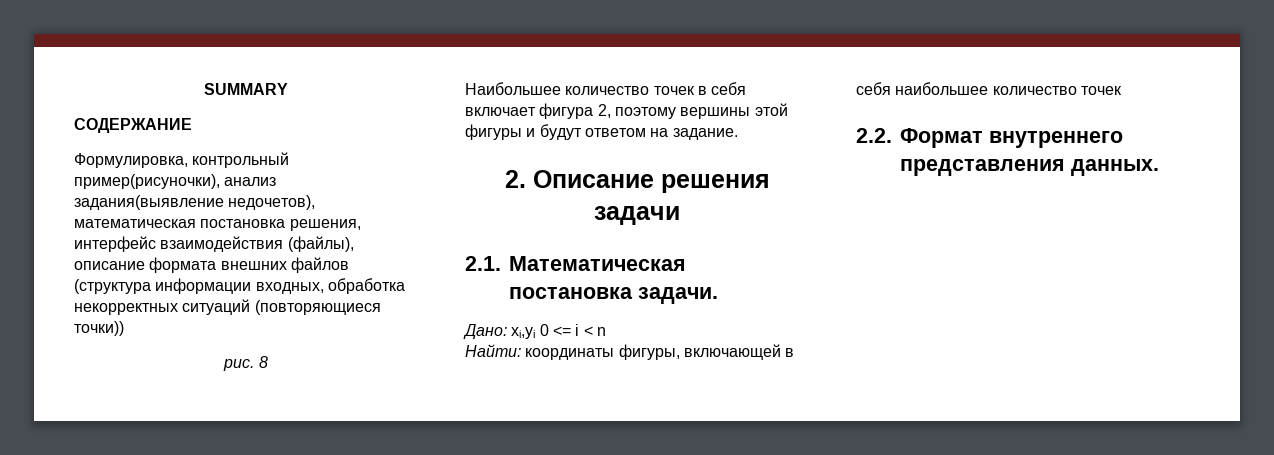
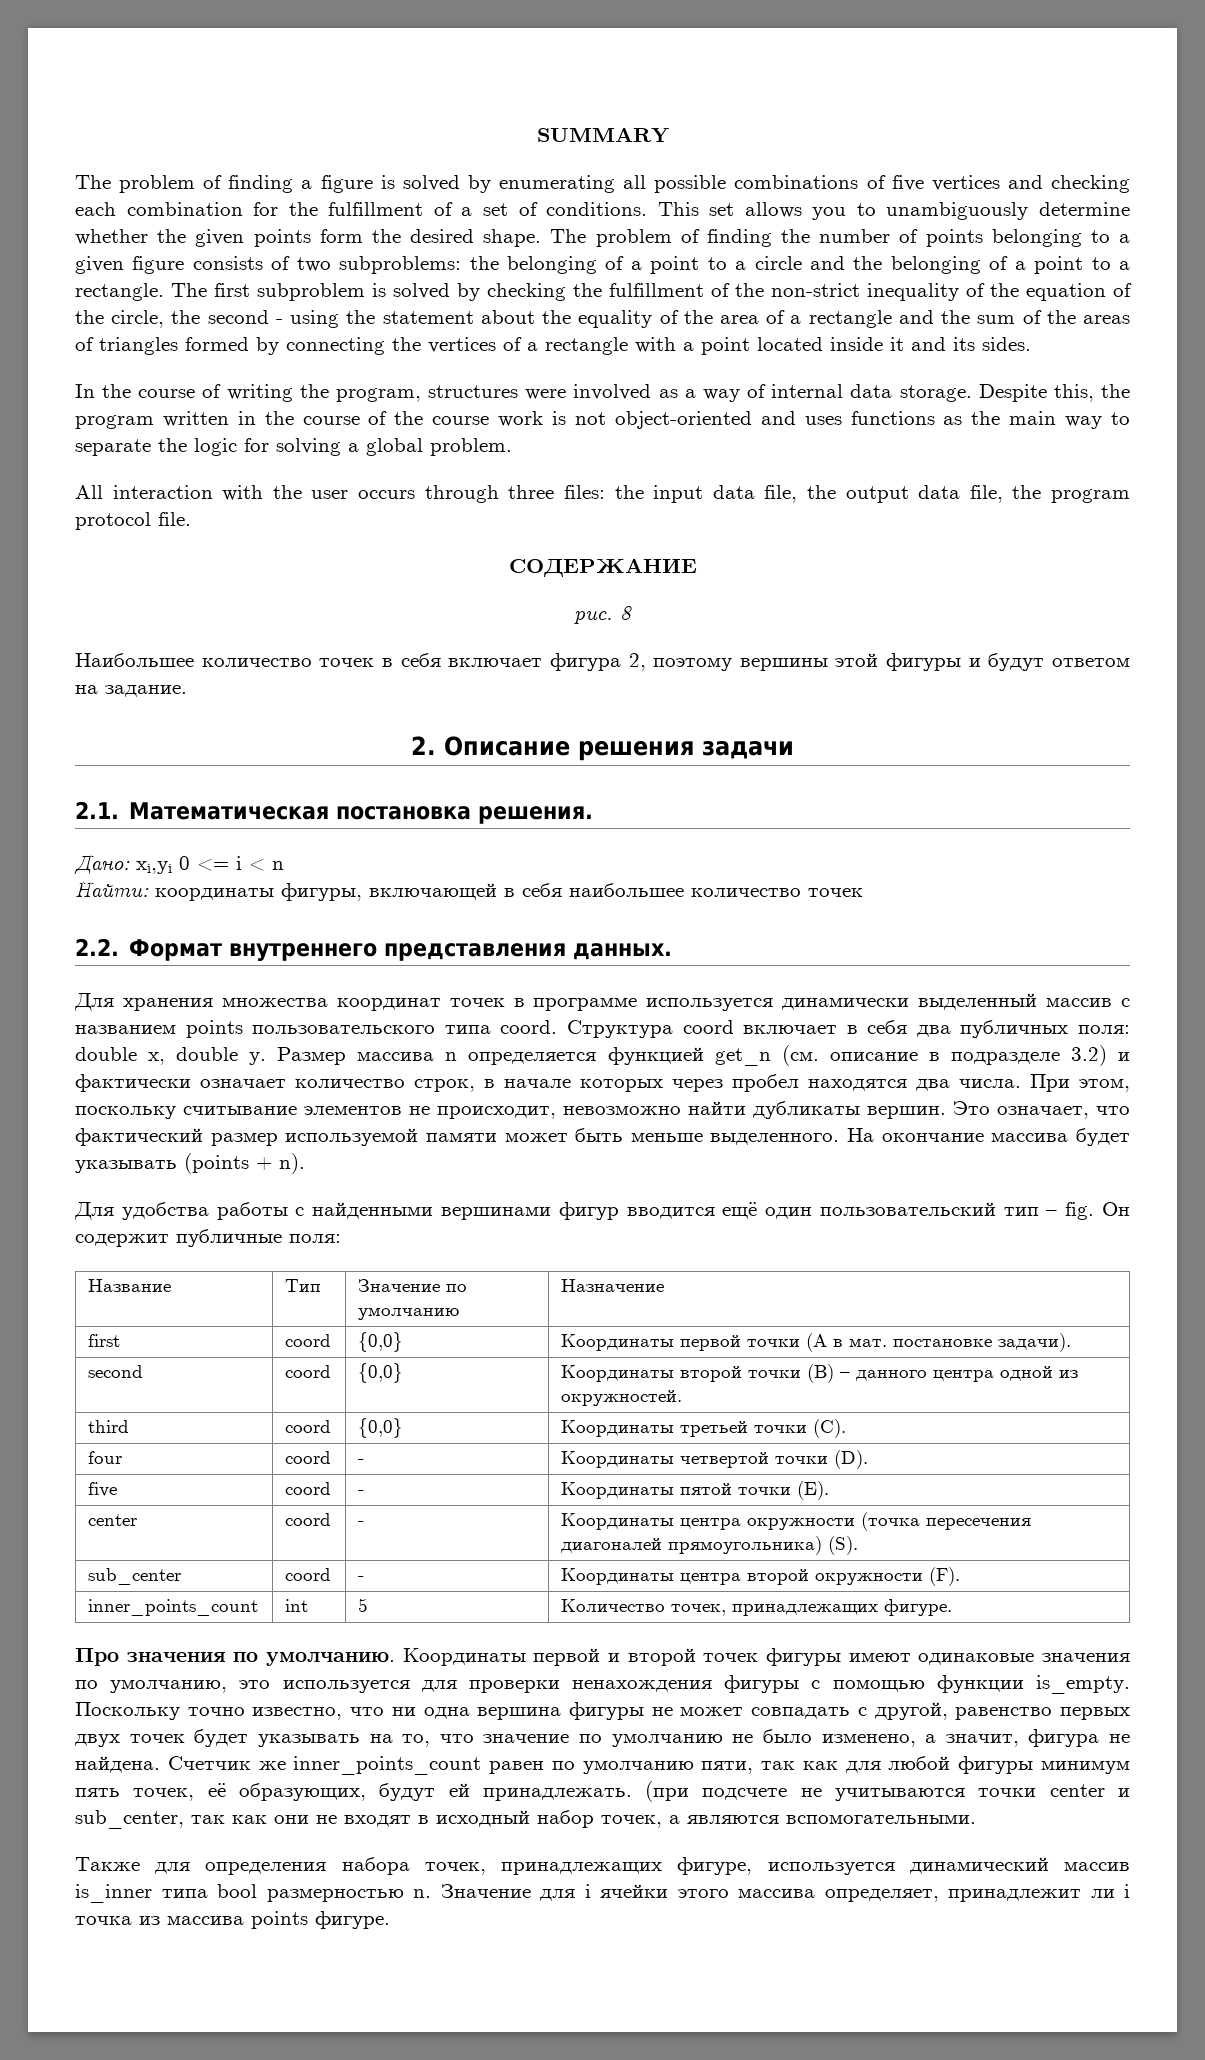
[74,118,192,133] [74,152,290,168] [74,174,277,189] [74,195,316,210] [74,219,361,231] [74,236,354,252] [74,257,349,273] [74,278,405,294] [74,299,381,315] [74,321,124,336] СОДЕРЖАНИЕ // Формулировка, контрольный пример(рисуночки), анализ задания(выявление недочетов), математическая постановка решения, интерфейс взаимодействия (файлы), описание формата внешних файлов (структура информации входных, обработка некорректных ситуаций (повторяющиеся точки)) -> [75,175,1130,193] [75,202,1130,220] [75,229,1130,247] [75,256,1131,274] [75,283,1132,301] [75,310,1131,328] [75,337,1031,355] [75,384,1130,402] [75,411,1131,429] [75,438,512,456] [75,485,1130,503] [75,512,191,530] [508,558,697,577] The problem of finding a figure is solved by enumerating all possible combinations of five vertices and checking each combination for the fulfillment of a set of conditions. This set allows you to unambiguously determine whether the given points form the desired shape. The problem of finding the number of points belonging to a given figure consists of two subproblems: the belonging of a point to a circle and the belonging of a point to a rectangle. The first subproblem is solved by checking the fulfillment of the non-strict inequality of the equation of the circle, the second - using the statement about the equality of the area of a rectangle and the sum of the areas of triangles formed by connecting the vertices of a rectangle with a point located inside it and its sides. // In the course of writing the program, structures were involved as a way of internal data storage. Despite this, the program written in the course of the course work is not object-oriented and uses functions as the main way to separate the logic for solving a global problem. // All interaction with the user occurs through three files: the input data file, the output data file, the program protocol file. // СОДЕРЖАНИЕ
[638,287,718,304] задачи. -> [478,806,594,824] решения.
(1159, 167) none -> [74,993,1130,1011] [75,1020,1130,1038] [75,1045,1131,1066] [75,1074,1130,1092] [75,1101,1130,1119] [75,1128,1130,1146] [75,1153,305,1174] [74,1202,1131,1220] [75,1229,341,1247] [88,1279,172,1292] [285,1279,322,1292] [358,1279,468,1292] [358,1307,460,1320] [561,1279,665,1292] [88,1334,121,1347] [285,1334,332,1347] [358,1332,404,1352] [561,1333,1072,1352] [88,1365,144,1378] [285,1365,332,1378] [358,1363,404,1383] [561,1364,1079,1383] [561,1390,683,1406] [88,1420,130,1433] [285,1420,332,1433] [358,1418,404,1438] [561,1419,847,1438] [88,1451,123,1464] [285,1451,332,1464] [358,1459,365,1464] [561,1450,869,1469] [88,1482,118,1497] [285,1482,332,1495] [358,1490,365,1495] [561,1481,830,1500] [88,1514,138,1526] [285,1513,332,1526] [358,1521,365,1526] [561,1512,1032,1531] [561,1536,859,1555] [88,1568,182,1585] [285,1568,332,1581] [358,1576,365,1581] [561,1567,961,1586] [88,1599,259,1616] [285,1599,309,1612] [358,1598,369,1612] [561,1599,953,1616] [75,1648,1130,1666] [75,1675,1130,1694] [75,1702,1130,1720] [75,1729,1130,1747] [75,1756,1130,1775] [75,1781,1130,1802] [75,1810,976,1829] [75,1857,1130,1875] [75,1884,1130,1903] [75,1911,390,1929] // Для хранения множества координат точек в программе используется динамически выделенный массив с названием points пользовательского типа coord. Структура coord включает в себя два публичных поля: double x, double y. Размер массива n определяется функцией get_n (см. описание в подразделе 3.2) и фактически означает количество строк, в начале которых через пробел находятся два числа. При этом, поскольку считывание элементов не происходит, невозможно найти дубликаты вершин. Это означает, что фактический размер используемой памяти может быть меньше выделенного. На окончание массива будет указывать (points + n). // Для удобства работы с найденными вершинами фигур вводится ещё один пользовательский тип – fig. Он содержит публичные поля: // Название | Тип | Значение по умолчанию | Назначение // first | coord | {0,0} | Координаты первой точки (А в мат. постановке задачи). // second | coord | {0,0} | Координаты второй точки (B) – данного центра одной из окружностей. // third | coord | {0,0} | Координаты третьей точки (С). // four | coord | - | Координаты четвертой точки (D). // five | coord | - | Координаты пятой точки (E). // center | coord | - | Координаты центра окружности (точка пересечения диагоналей прямоугольника) (S). // sub_center | coord | - | Координаты центра второй окружности (F). // inner_points_count | int | 5 | Количество точек, принадлежащих фигуре. // Про значения по умолчанию. Координаты первой и второй точек фигуры имеют одинаковые значения по умолчанию, это используется для проверки ненахождения фигуры с помощью функции is_empty. Поскольку точно известно, что ни одна вершина фигуры не может совпадать с другой, равенство первых двух точек будет указывать на то, что значение по умолчанию не было изменено, а значит, фигура не найдена. Счетчик же inner_points_count равен по умолчанию пяти, так как для любой фигуры минимум пять точек, её образующих, будут ей принадлежать. (при подсчете не учитываются точки center и sub_center, так как они не входят в исходный набор точек, а являются вспомогательными. // Также для определения набора точек, принадлежащих фигуре, используется динамический массив is_inner типа bool размерностью n. Значение для i ячейки этого массива определяет, принадлежит ли i точка из массива points фигуре.

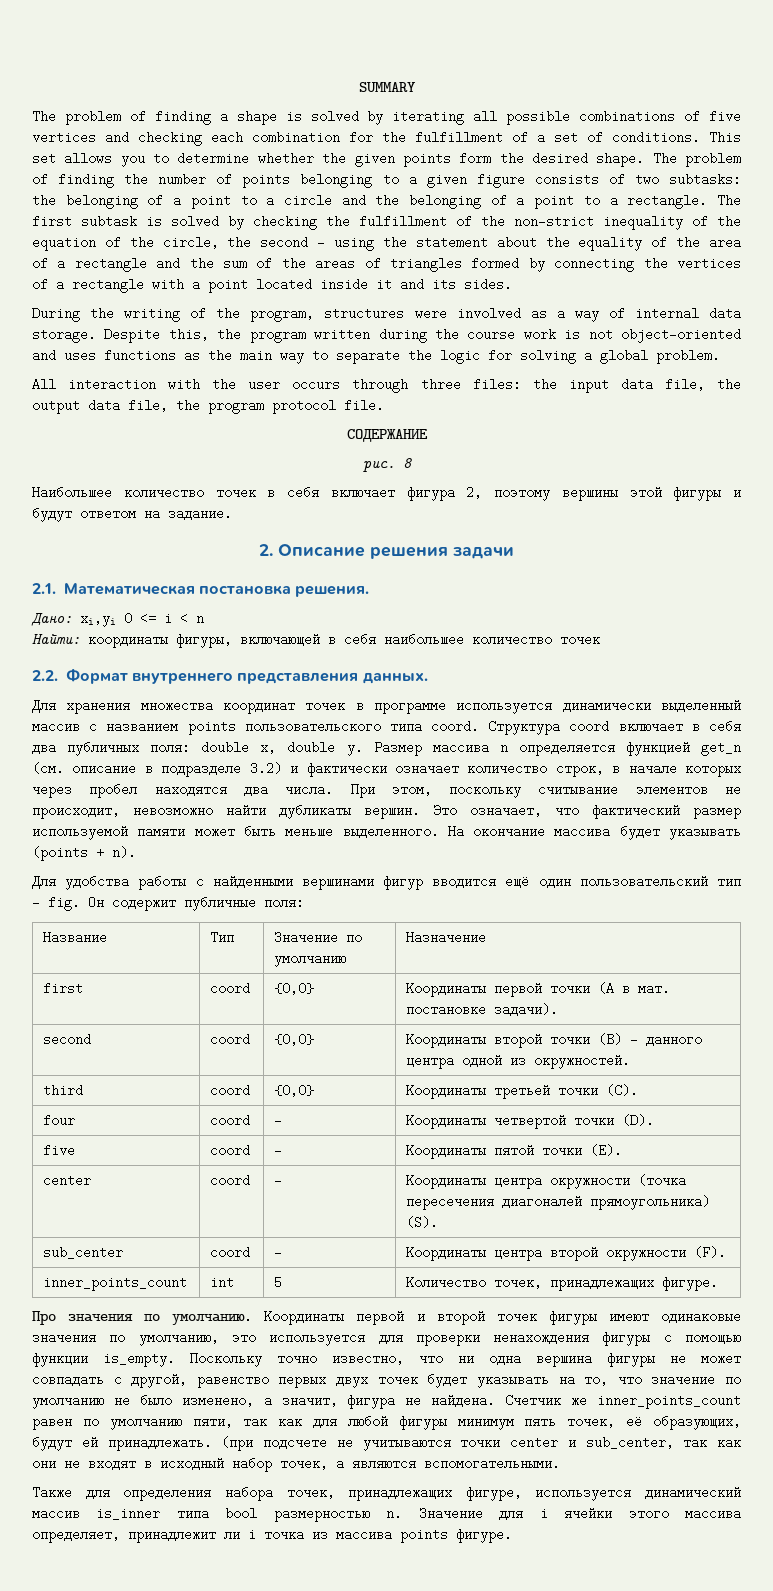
[320,175,616,193] figure is solved by enumerating -> [236,110,465,125] shape is solved by iterating
[886,202,1029,220] unambiguously -> (170, 158) none
[339,256,462,274] subproblems: -> [668,173,741,186] subtasks:
[257,283,365,301] subproblem -> [81,215,137,228] subtask
[75,384,293,402] In the course of writing -> [32,307,207,322] During the writing of
[237,411,388,425] in the course of -> [378,328,427,343] during

